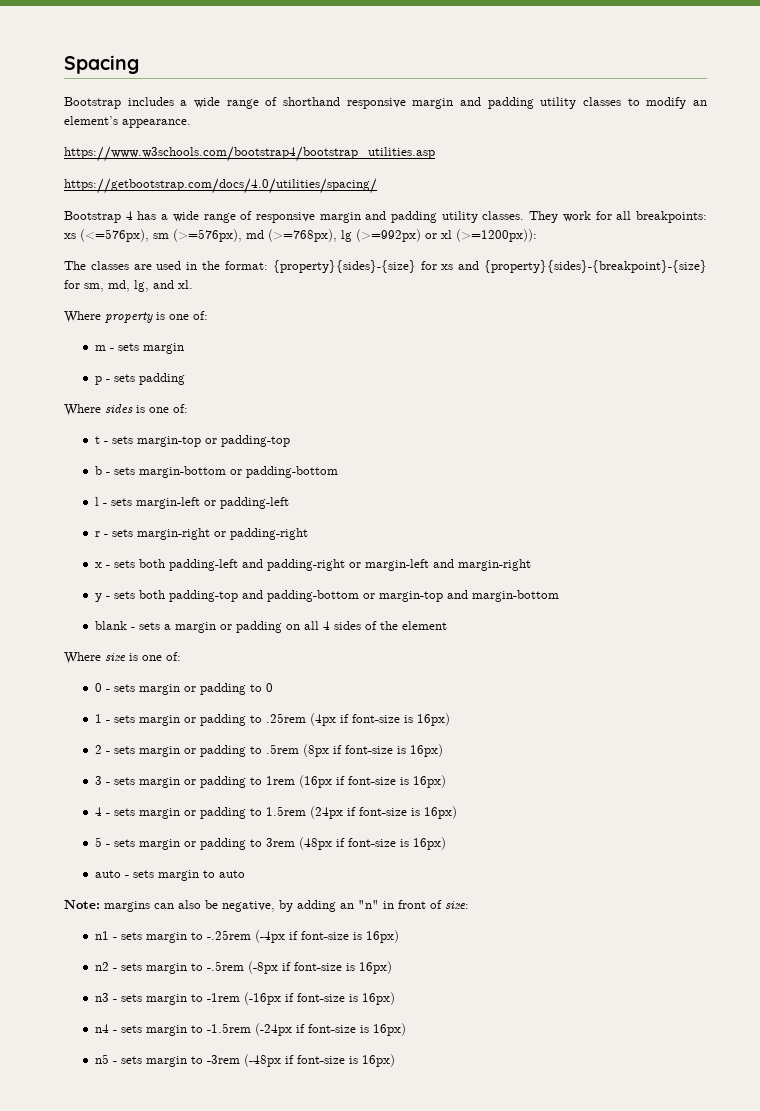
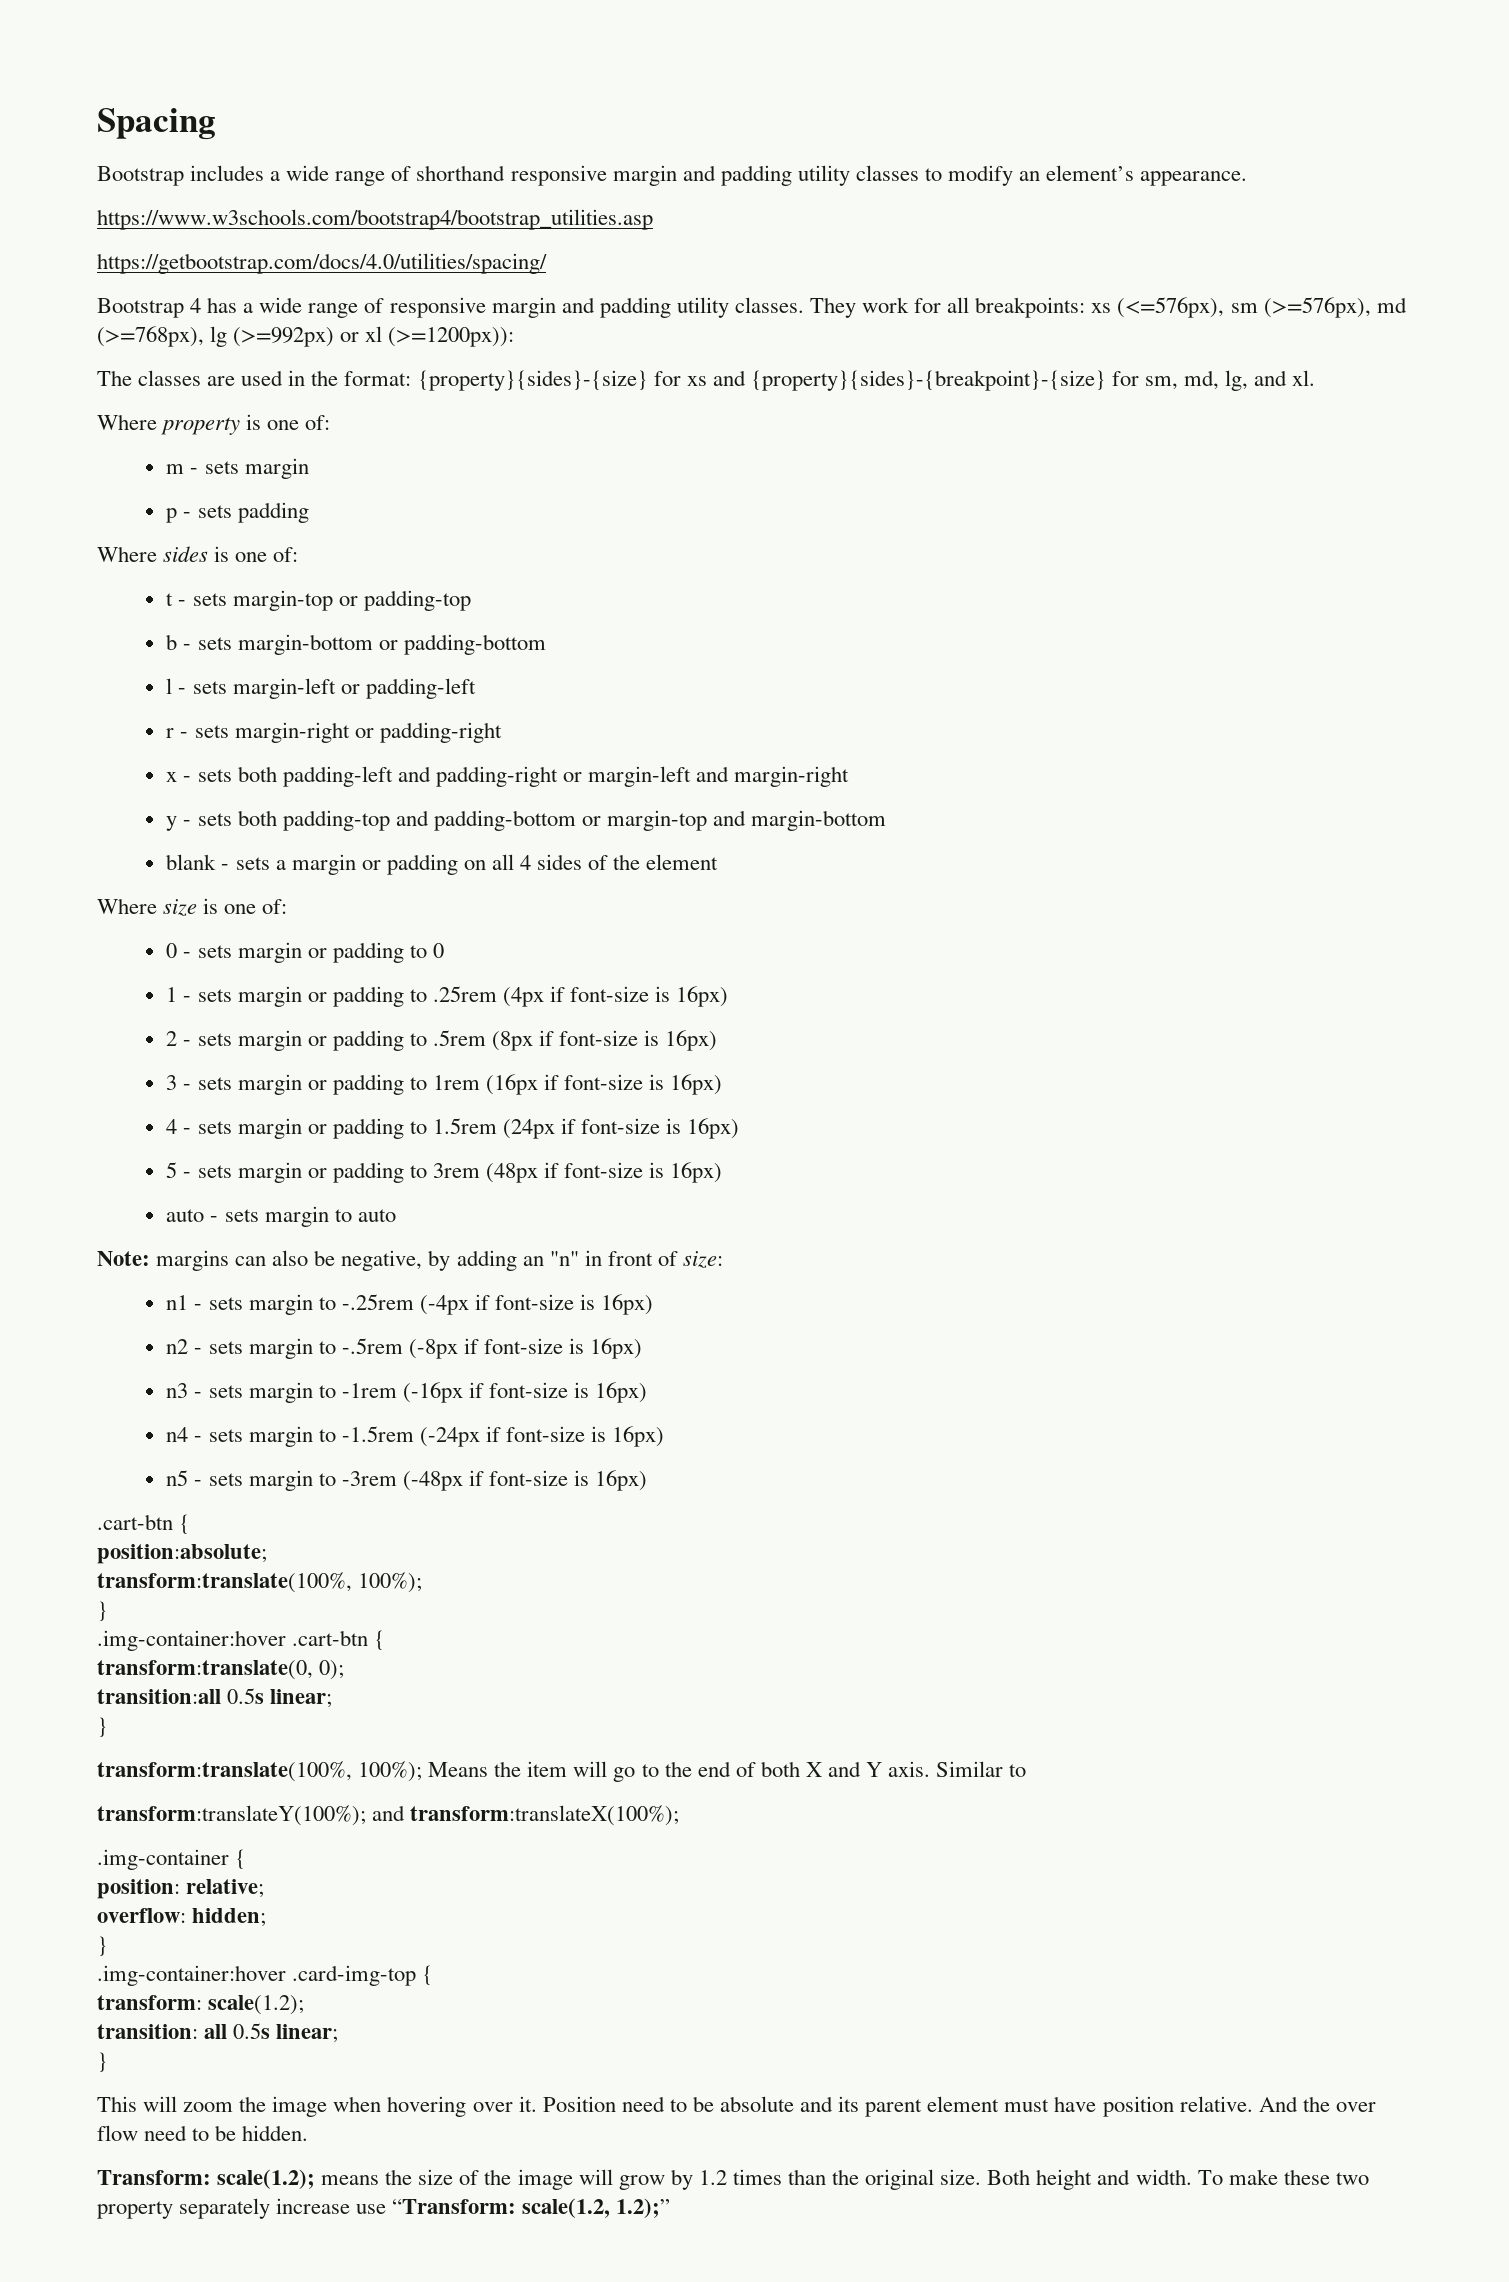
(395, 1060) none -> [97,1514,191,1534] [97,1544,267,1564] [97,1572,423,1593] [97,1601,108,1621] [97,1630,386,1651] [97,1660,345,1680] [97,1688,333,1708] [97,1717,108,1737] [97,1761,1027,1782] [97,1805,680,1826] [97,1849,247,1870] [97,1879,265,1899] [97,1908,267,1927] [97,1936,108,1956] [97,1965,434,1986] [97,1995,305,2015] [97,2023,339,2043] [97,2052,108,2072] [97,2096,1376,2117] [97,2125,309,2141] [97,2169,1369,2190] [97,2198,671,2219] // .cart-btn { // position:absolute; // transform:translate(100%, 100%); // } // .img-container:hover .cart-btn { // transform:translate(0, 0); // transition:all 0.5s linear; // } // transform:translate(100%, 100%); Means the item will go to the end of both X and Y axis. Similar to // transform:translateY(100%); and transform:translateX(100%); // .img-container { // position: relative; // overflow: hidden; // } // .img-container:hover .card-img-top { // transform: scale(1.2); // transition: all 0.5s linear; // } // This will zoom the image when hovering over it. Position need to be absolute and its parent element must have position relative. And the over flow need to be hidden. // Transform: scale(1.2); means the size of the image will grow by 1.2 times than the original size. Both height and width. To make these two property separately increase use “Transform: scale(1.2, 1.2);”

